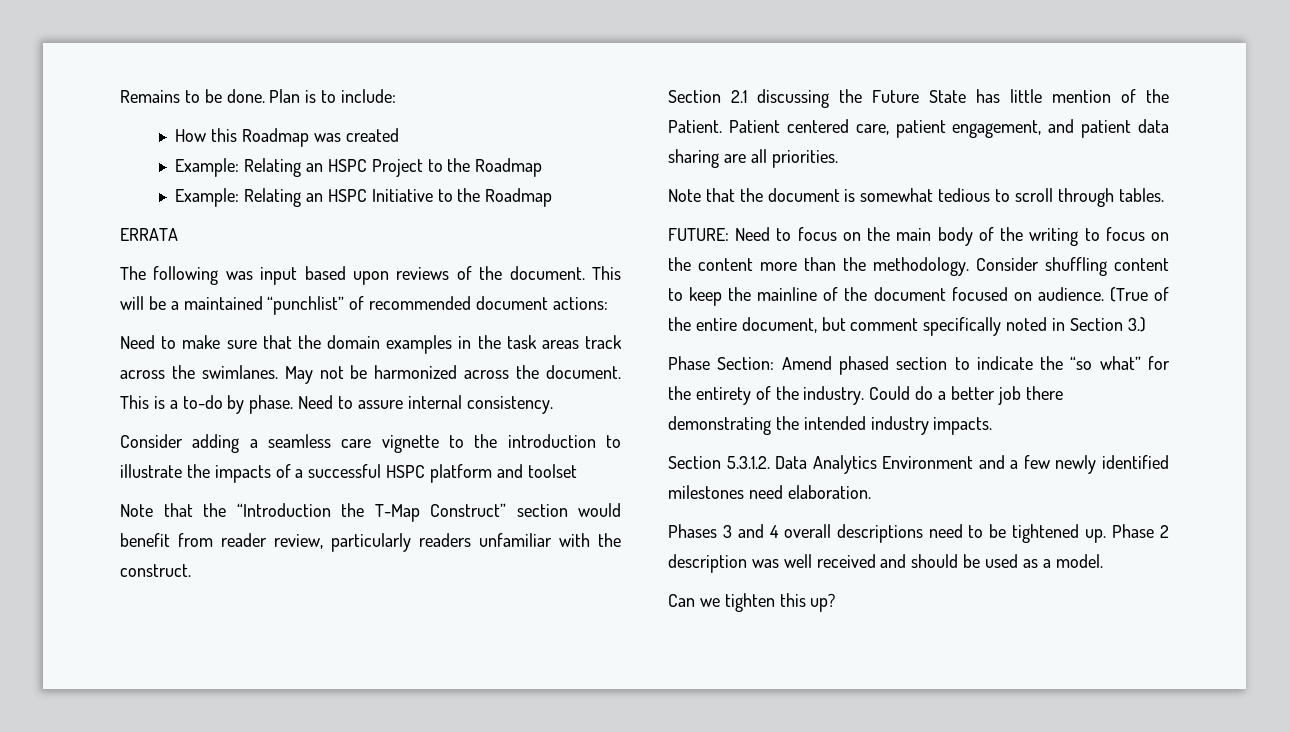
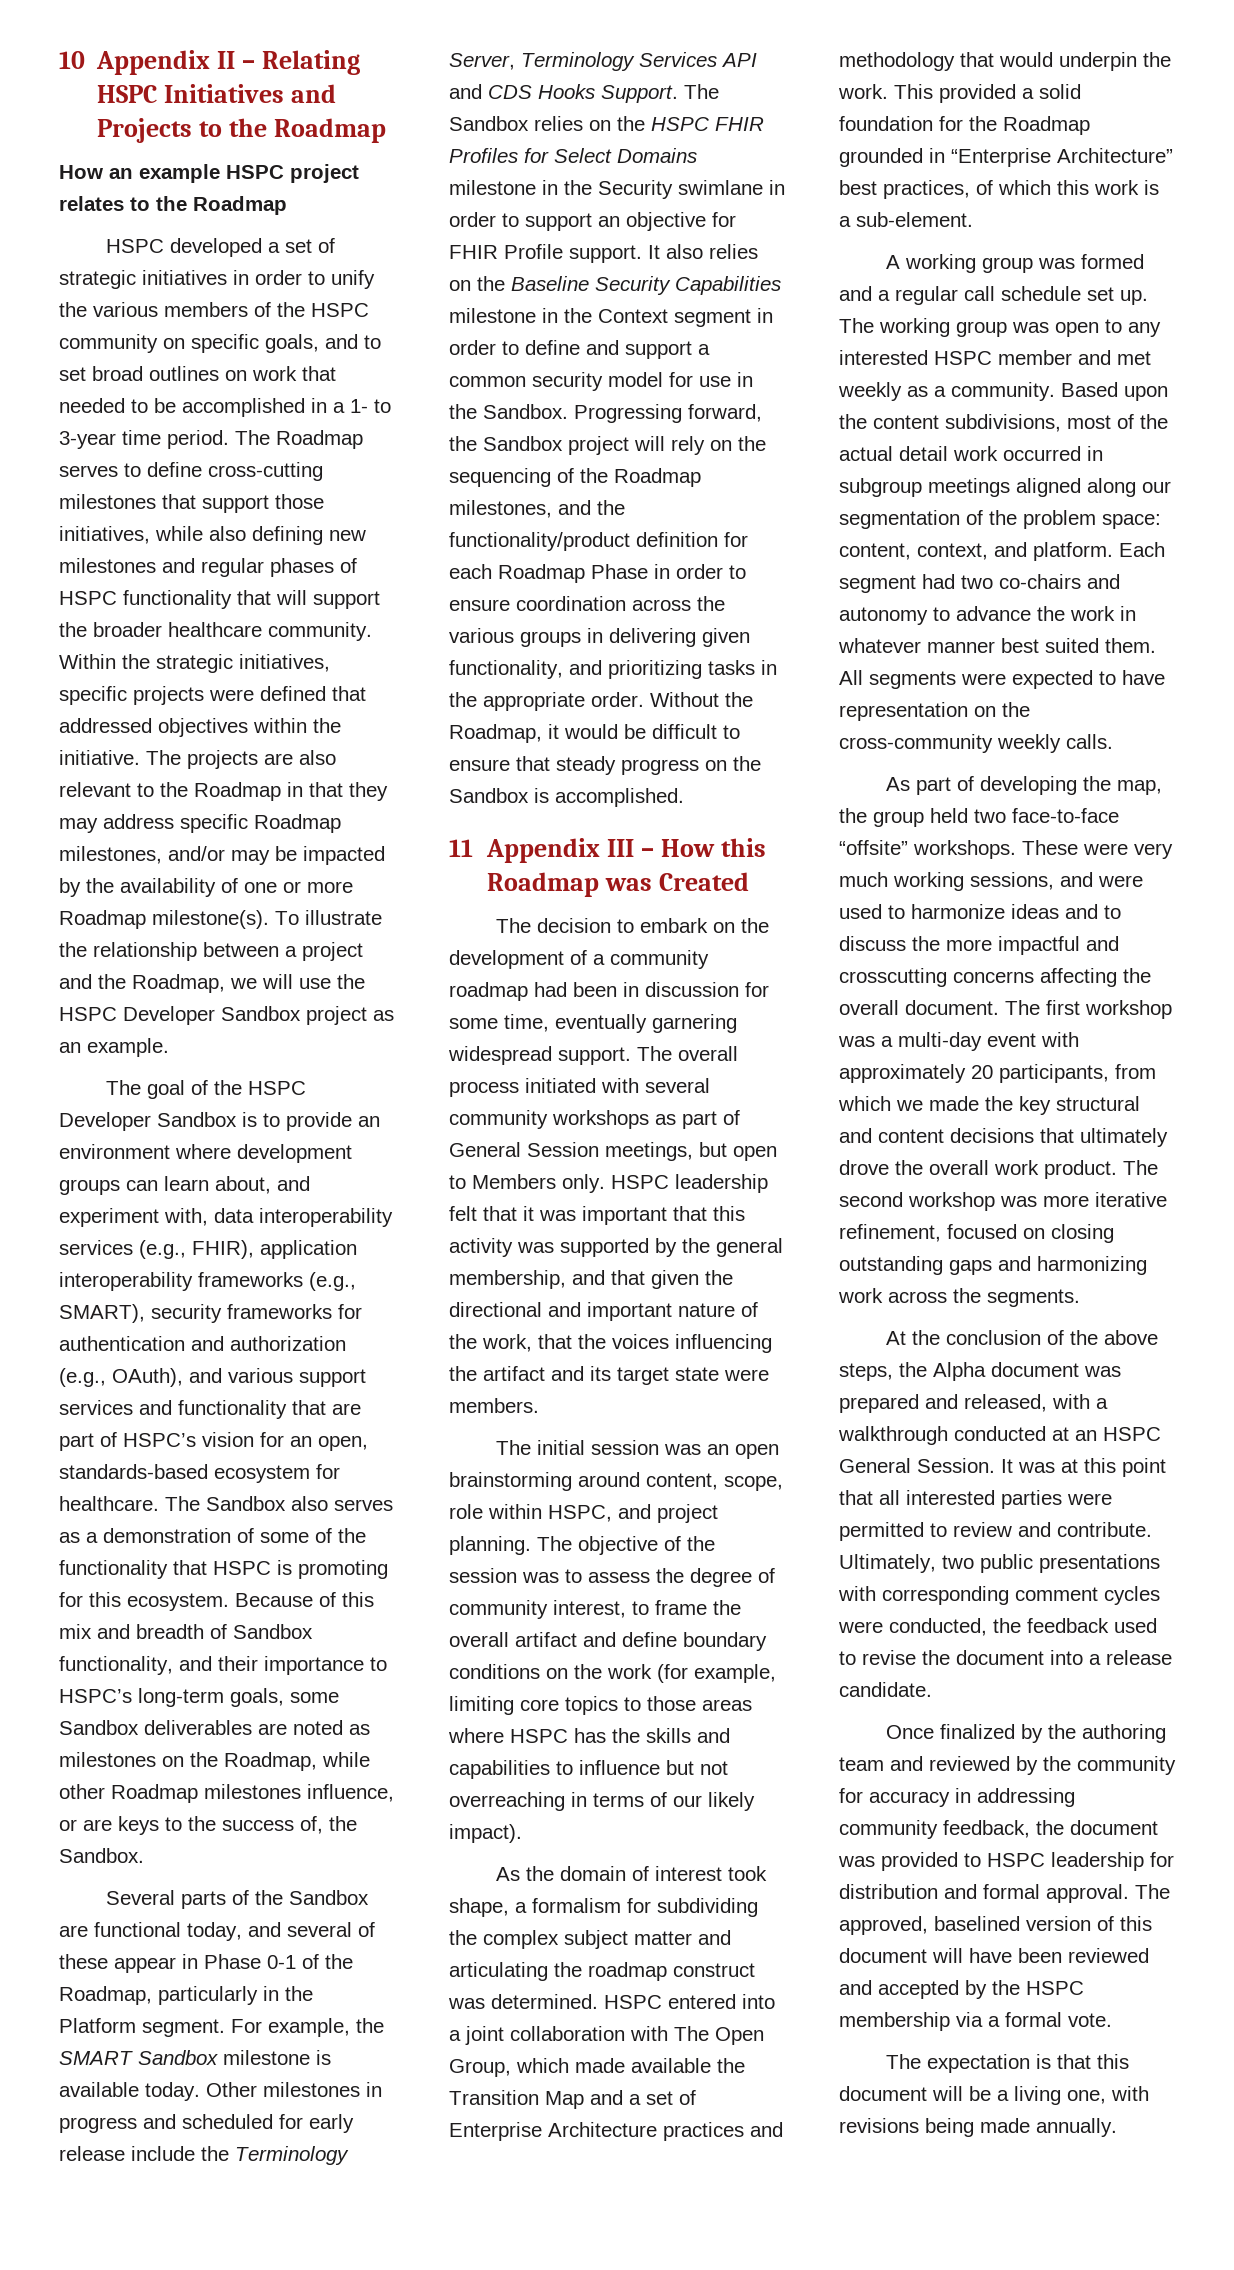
[120,89,397,103] [175,128,399,147] [175,158,543,177] [175,188,553,207] [120,228,178,241] [120,266,621,285] [120,296,608,315] [120,335,623,354] [120,365,621,384] [120,395,553,414] [120,434,621,453] [120,464,577,483] [120,503,621,522] [120,533,621,552] [120,564,191,577] [668,89,1169,108] [668,119,1169,138] [668,149,838,168] [668,188,1164,207] [668,227,1169,246] [668,257,1169,276] [668,287,1169,306] [668,317,1146,336] [668,356,1170,375] [668,386,1063,405] [668,416,993,435] [668,455,1169,474] [668,485,871,499] [668,524,1169,543] [668,554,1103,573] [668,593,836,612] Remains to be done. Plan is to include: // How this Roadmap was created // Example: Relating an HSPC Project to the Roadmap // Example: Relating an HSPC Initiative to the Roadmap // ERRATA // The following was input based upon reviews of the document. This will be a maintained “punchlist” of recommended document actions: // Need to make sure that the domain examples in the task areas track across the swimlanes. May not be harmonized across the document. This is a to-do by phase. Need to assure internal consistency. // Consider adding a seamless care vignette to the introduction to illustrate the impacts of a successful HSPC platform and toolset // Note that the “Introduction the T-Map Construct” section would benefit from reader review, particularly readers unfamiliar with the construct. // Section 2.1 discussing the Future State has little mention of the Patient. Patient centered care, patient engagement, and patient data sharing are all priorities. // Note that the document is somewhat tedious to scroll through tables. // FUTURE: Need to focus on the main body of the writing to focus on the content more than the methodology. Consider shuffling content to keep the mainline of the document focused on audience. (True of the entire document, but comment specifically noted in Section 3.) // Phase Section: Amend phased section to indicate the “so what” for the entirety of the industry. Could do a better job there demonstrating the intended industry impacts. // Section 5.3.1.2. Data Analytics Environment and a few newly identified milestones need elaboration. // Phases 3 and 4 overall descriptions need to be tightened up. Phase 2 description was well received and should be used as a model. // Can we tighten this up? -> [59,50,360,75] [96,84,336,103] [96,118,386,143] [59,164,359,183] [59,196,287,215] [106,238,336,257] [59,270,375,289] [59,302,369,317] [59,334,381,353] [59,366,336,381] [59,398,391,417] [59,430,363,449] [59,462,323,481] [59,494,324,513] [59,526,366,545] [59,558,357,577] [59,590,380,609] [59,622,372,641] [59,654,330,673] [59,686,366,705] [59,718,341,737] [59,750,336,769] [59,782,388,801] [59,814,341,833] [59,846,385,865] [59,878,353,897] [59,910,382,929] [59,942,363,961] [59,974,365,993] [59,1006,394,1025] [59,1038,169,1057] [106,1080,307,1099] [59,1112,380,1131] [59,1144,352,1163] [59,1176,310,1195] [59,1208,393,1227] [59,1240,357,1259] [59,1272,356,1291] [59,1304,362,1323] [59,1336,346,1351] [59,1368,366,1387] [59,1400,361,1419] [59,1432,368,1451] [59,1464,340,1483] [59,1496,393,1511] [59,1528,366,1543] [59,1560,388,1579] [59,1592,374,1611] [59,1624,313,1639] [59,1656,387,1675] [59,1688,339,1707] [59,1720,370,1735] [59,1752,370,1771] [59,1784,394,1803] [59,1816,357,1835] [59,1848,144,1863] [106,1890,370,1909] [59,1922,375,1941] [59,1954,353,1973] [59,1986,313,2005] [59,2018,384,2037] [59,2050,331,2065] [59,2082,382,2101] [59,2114,354,2133] [59,2146,349,2165] [449,52,757,71] [449,84,719,103] [449,116,764,131] [449,148,697,163] [449,180,785,199] [449,212,736,231] [449,244,758,263] [449,276,781,295] [449,308,773,327] [449,340,710,359] [449,372,753,391] [449,404,762,423] [449,436,766,455] [449,468,701,487] [449,500,625,518] [449,532,748,551] [449,564,746,583] [449,596,725,611] [449,628,750,647] [449,660,777,679] [449,692,753,711] [449,724,740,743] [449,756,761,775] [449,788,684,807] [449,838,766,863] [486,872,749,897] [496,918,770,933] [449,950,709,969] [449,982,769,1001] [449,1014,737,1033] [448,1046,738,1065] [449,1078,710,1097] [449,1110,740,1129] [449,1142,777,1161] [449,1174,768,1193] [449,1206,745,1225] [449,1238,783,1257] [449,1270,733,1289] [449,1302,758,1321] [449,1334,772,1353] [449,1366,769,1385] [449,1398,539,1413] [496,1440,780,1459] [449,1472,783,1491] [449,1504,718,1523] [449,1536,715,1555] [449,1568,775,1587] [449,1600,741,1619] [449,1632,767,1651] [449,1664,776,1683] [449,1696,752,1715] [448,1728,730,1743] [449,1760,728,1779] [449,1792,755,1811] [449,1824,522,1843] [496,1866,768,1881] [449,1898,758,1917] [449,1930,731,1949] [449,1962,755,1981] [448,1994,775,2009] [449,2026,764,2045] [449,2058,745,2077] [449,2090,696,2109] [449,2122,783,2141] [839,52,1171,71] [838,84,1081,103] [839,116,1090,135] [839,148,1173,167] [839,180,1159,199] [839,212,973,227] [886,254,1145,273] [839,286,1148,305] [839,318,1161,337] [839,350,1151,365] [838,382,1168,401] [839,414,1168,432] [839,446,1103,461] [839,478,1171,497] [839,510,1161,529] [839,542,1165,561] [839,574,1120,593] [839,606,1136,625] [838,638,1156,653] [839,670,1165,689] [839,702,1030,721] [839,734,1113,753] [886,776,1163,795] [839,808,1119,827] [839,840,1173,859] [839,872,1143,891] [839,904,1121,919] [839,936,1119,955] [839,968,1151,987] [839,1000,1172,1019] [838,1032,1079,1051] [839,1064,1156,1083] [838,1096,1140,1115] [839,1128,1168,1147] [839,1160,1158,1179] [839,1192,1167,1211] [839,1224,1114,1243] [839,1256,1147,1275] [838,1288,1080,1307] [886,1330,1159,1345] [839,1362,1121,1381] [839,1394,1108,1413] [838,1426,1161,1445] [839,1458,1166,1477] [839,1490,1112,1509] [839,1522,1152,1541] [839,1554,1160,1573] [838,1586,1160,1605] [838,1618,1157,1636] [839,1650,1172,1665] [839,1682,932,1697] [886,1724,1167,1743] [839,1756,1176,1775] [839,1788,1075,1807] [839,1820,1158,1839] [838,1852,1174,1871] [839,1884,1170,1903] [839,1916,1152,1935] [839,1948,1149,1963] [839,1980,1084,1999] [839,2012,1112,2031] [886,2054,1130,2073] [839,2086,1149,2105] [839,2118,1117,2137] 10 Appendix II – Relating HSPC Initiatives and Projects to the Roadmap // How an example HSPC project relates to the Roadmap // HSPC developed a set of strategic initiatives in order to unify the various members of the HSPC community on specific goals, and to set broad outlines on work that needed to be accomplished in a 1- to 3-year time period. The Roadmap serves to define cross-cutting milestones that support those initiatives, while also defining new milestones and regular phases of HSPC functionality that will support the broader healthcare community. Within the strategic initiatives, specific projects were defined that addressed objectives within the initiative. The projects are also relevant to the Roadmap in that they may address specific Roadmap milestones, and/or may be impacted by the availability of one or more Roadmap milestone(s). To illustrate the relationship between a project and the Roadmap, we will use the HSPC Developer Sandbox project as an example. // The goal of the HSPC Developer Sandbox is to provide an environment where development groups can learn about, and experiment with, data interoperability services (e.g., FHIR), application interoperability frameworks (e.g., SMART), security frameworks for authentication and authorization (e.g., OAuth), and various support services and functionality that are part of HSPC’s vision for an open, standards-based ecosystem for healthcare. The Sandbox also serves as a demonstration of some of the functionality that HSPC is promoting for this ecosystem. Because of this mix and breadth of Sandbox functionality, and their importance to HSPC’s long-term goals, some Sandbox deliverables are noted as milestones on the Roadmap, while other Roadmap milestones influence, or are keys to the success of, the Sandbox. // Several parts of the Sandbox are functional today, and several of these appear in Phase 0-1 of the Roadmap, particularly in the Platform segment. For example, the SMART Sandbox milestone is available today. Other milestones in progress and scheduled for early release include the Terminology Server, Terminology Services API and CDS Hooks Support. The Sandbox relies on the HSPC FHIR Profiles for Select Domains milestone in the Security swimlane in order to support an objective for FHIR Profile support. It also relies on the Baseline Security Capabilities milestone in the Context segment in order to define and support a common security model for use in the Sandbox. Progressing forward, the Sandbox project will rely on the sequencing of the Roadmap milestones, and the functionality/product definition for each Roadmap Phase in order to ensure coordination across the various groups in delivering given functionality, and prioritizing tasks in the appropriate order. Without the Roadmap, it would be difficult to ensure that steady progress on the Sandbox is accomplished. // 11 Appendix III – How this Roadmap was Created // The decision to embark on the development of a community roadmap had been in discussion for some time, eventually garnering widespread support. The overall process initiated with several community workshops as part of General Session meetings, but open to Members only. HSPC leadership felt that it was important that this activity was supported by the general membership, and that given the directional and important nature of the work, that the voices influencing the artifact and its target state were members. // The initial session was an open brainstorming around content, scope, role within HSPC, and project planning. The objective of the session was to assess the degree of community interest, to frame the overall artifact and define boundary conditions on the work (for example, limiting core topics to those areas where HSPC has the skills and capabilities to influence but not overreaching in terms of our likely impact). // As the domain of interest took shape, a formalism for subdividing the complex subject matter and articulating the roadmap construct was determined. HSPC entered into a joint collaboration with The Open Group, which made available the Transition Map and a set of Enterprise Architecture practices and methodology that would underpin the work. This provided a solid foundation for the Roadmap grounded in “Enterprise Architecture” best practices, of which this work is a sub-element. // A working group was formed and a regular call schedule set up. The working group was open to any interested HSPC member and met weekly as a community. Based upon the content subdivisions, most of the actual detail work occurred in subgroup meetings aligned along our segmentation of the problem space: content, context, and platform. Each segment had two co-chairs and autonomy to advance the work in whatever manner best suited them. All segments were expected to have representation on the cross-community weekly calls. // As part of developing the map, the group held two face-to-face “offsite” workshops. These were very much working sessions, and were used to harmonize ideas and to discuss the more impactful and crosscutting concerns affecting the overall document. The first workshop was a multi-day event with approximately 20 participants, from which we made the key structural and content decisions that ultimately drove the overall work product. The second workshop was more iterative refinement, focused on closing outstanding gaps and harmonizing work across the segments. // At the conclusion of the above steps, the Alpha document was prepared and released, with a walkthrough conducted at an HSPC General Session. It was at this point that all interested parties were permitted to review and contribute. Ultimately, two public presentations with corresponding comment cycles were conducted, the feedback used to revise the document into a release candidate. // Once finalized by the authoring team and reviewed by the community for accuracy in addressing community feedback, the document was provided to HSPC leadership for distribution and formal approval. The approved, baselined version of this document will have been reviewed and accepted by the HSPC membership via a formal vote. // The expectation is that this document will be a living one, with revisions being made annually.

